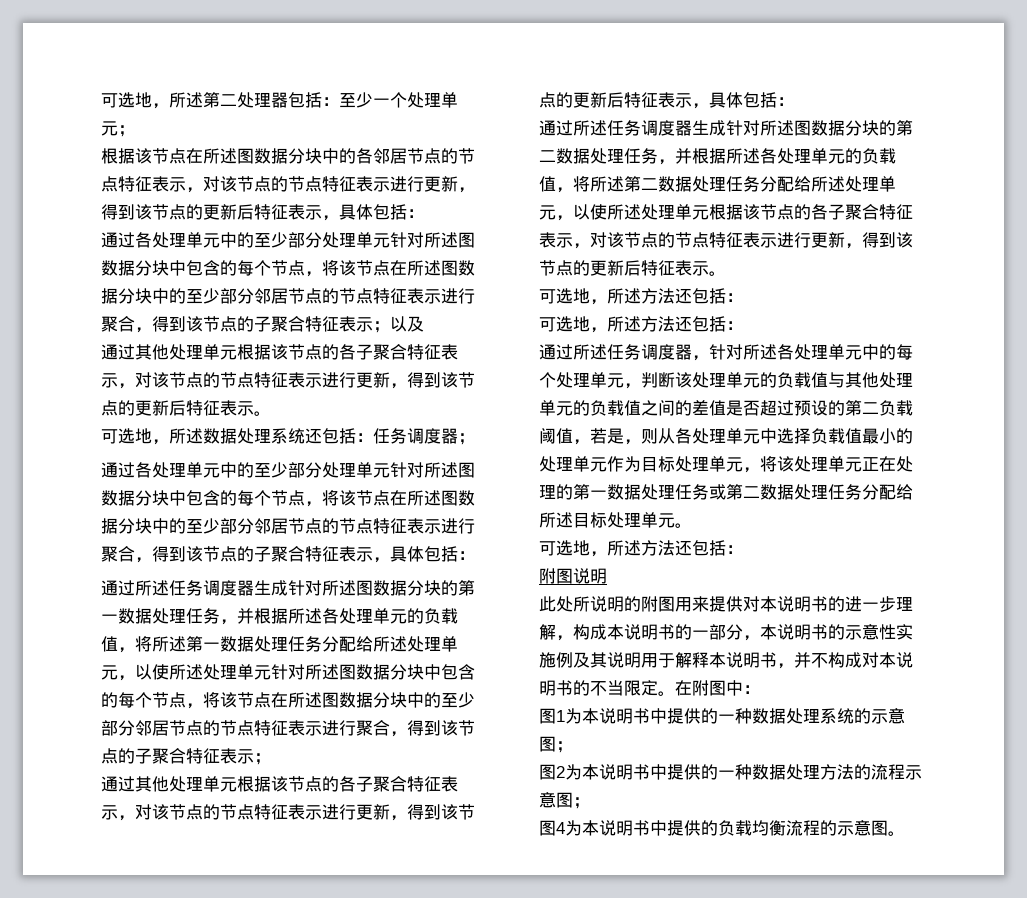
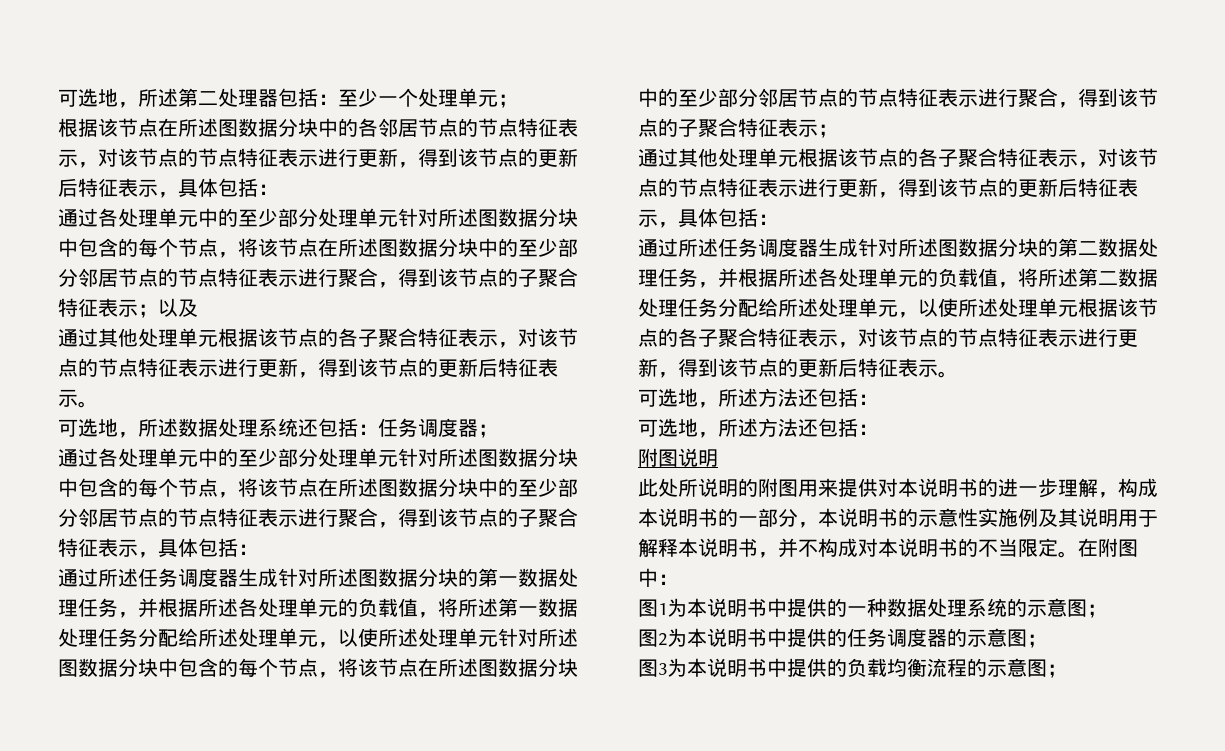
[539,344,913,361] [539,372,913,389] [539,400,913,416] [539,428,913,445] [539,456,913,473] [539,484,913,500] [539,512,692,528] [539,540,743,557] // 通过所述任务调度器，针对所述各处理单元中的每个处理单元，判断该处理单元的负载值与其他处理单元的负载值之间的差值是否超过预设的第二负载阈值，若是，则从各处理单元中选择负载值最小的处理单元作为目标处理单元，将该处理单元正在处理的第一数据处理任务或第二数据处理任务分配给所述目标处理单元。 // 可选地，所述方法还包括： -> (878, 429) none
[718,764,922,780] [539,792,590,809] [539,820,565,836] 一种数据处理方法的流程示意图； // 图4 -> [847,628,1047,648] [638,659,667,677] 任务调度器的示意图； // 图3
[888,831,905,836] 。 -> [1047,664,1067,678] ；

